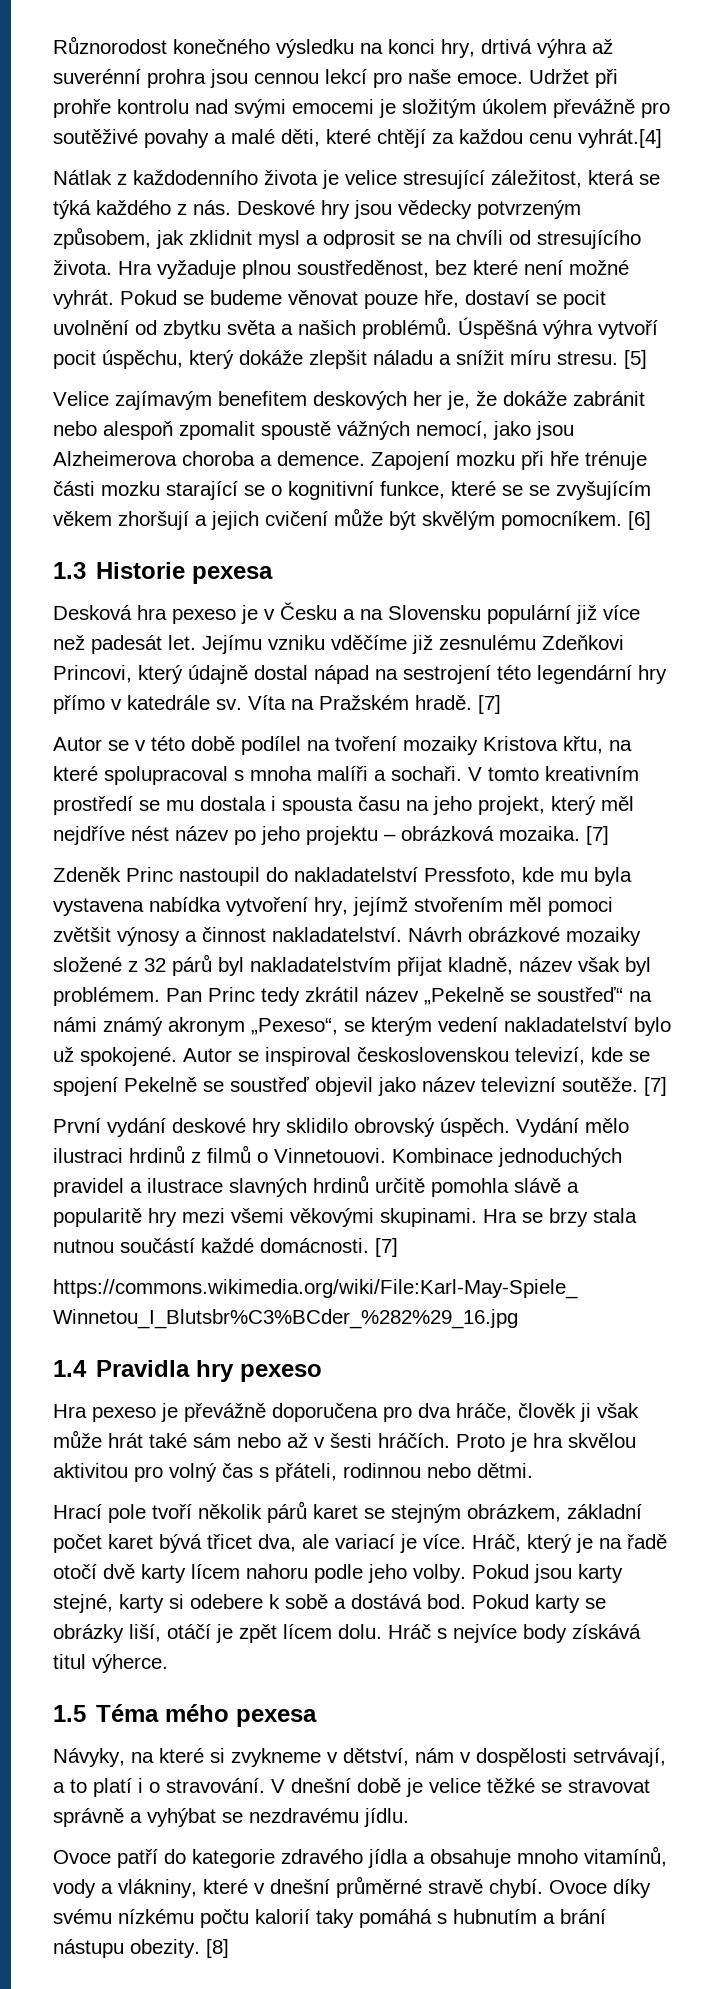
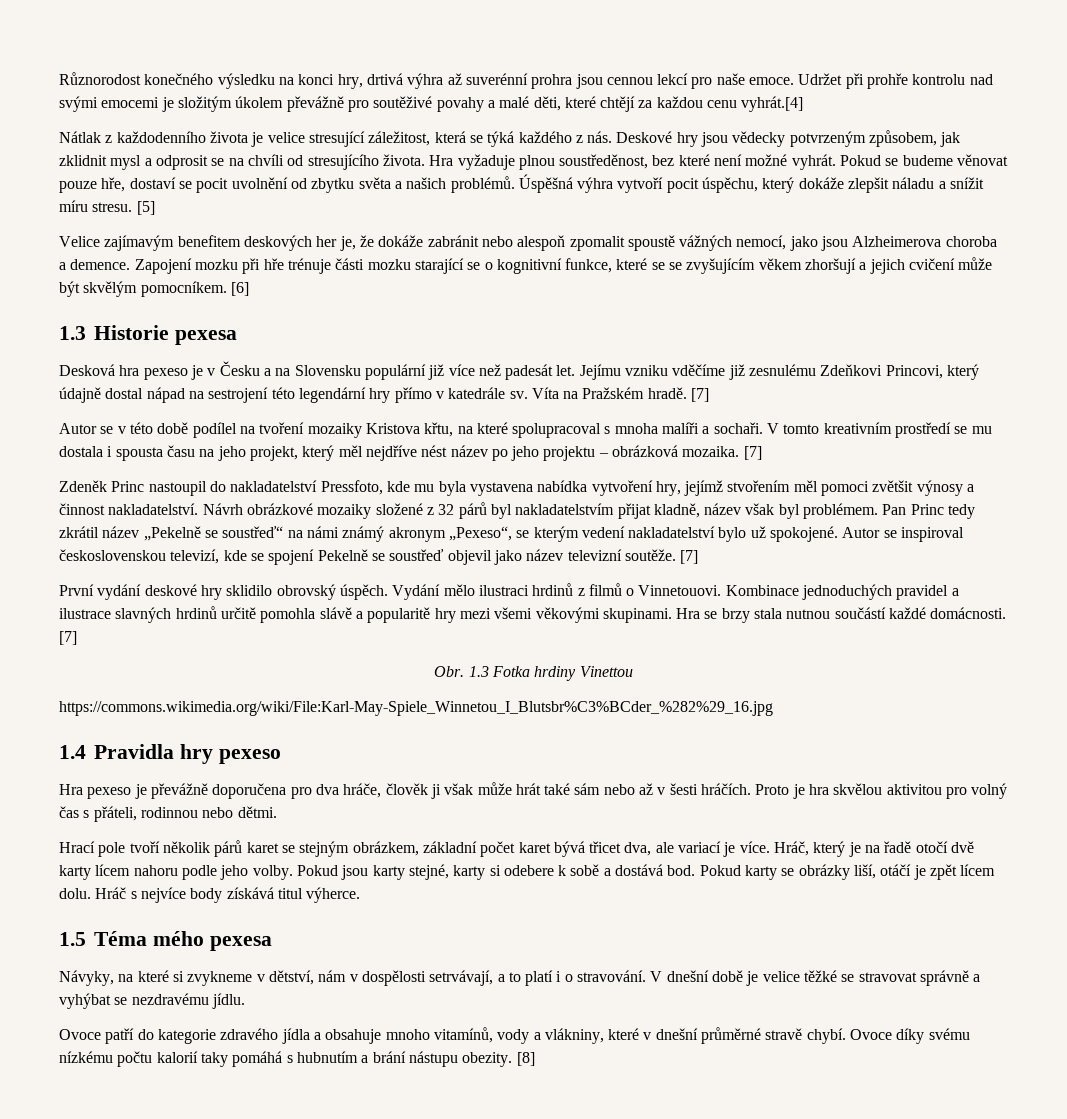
(398, 1247) none -> [434,666,633,681] // Obr. 1.3 Fotka hrdiny Vinettou

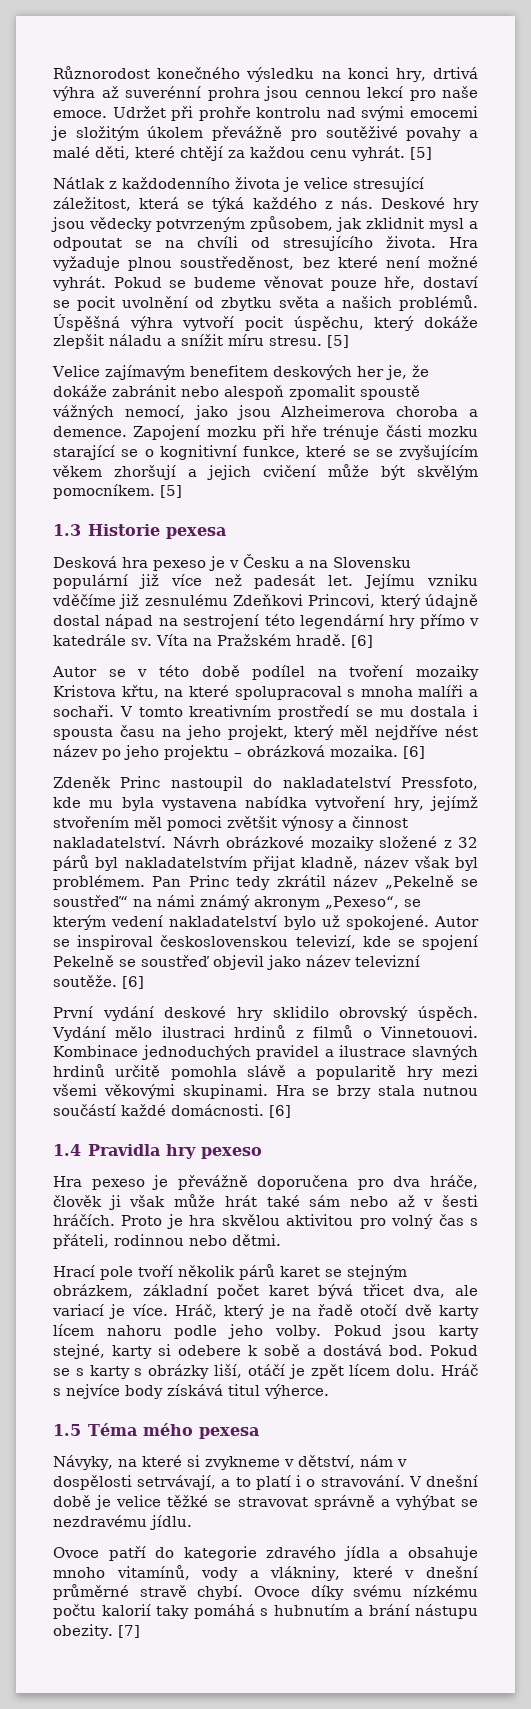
[741,96,804,112] vyhrát.[4] -> [351,146,432,161] vyhrát. [5]
[155,155,208,170] odprosit -> [53,237,122,251] odpoutat
[230,282,249,296] [6] -> [160,485,182,498] [5]
[691,388,710,402] [7] -> [350,635,373,648] [6]
[743,446,762,460] [7] -> [403,746,425,759] [6]
[680,550,699,564] [7] -> [122,976,144,989] [6]
[59,631,77,645] [434,666,633,681] [59,701,773,716] [7] // Obr. 1.3 Fotka hrdiny Vinettou // https://commons.wikimedia.org/wiki/File:Karl-May-Spiele_Winnetou_I_Blutsbr%C3%BCder_%282%29_16.jpg -> [269,1105,291,1118] [6]
[745,865,795,880] karty se -> [53,1365,143,1379] se s karty s
[516,1052,535,1066] [8] -> [117,1625,140,1638] [7]

